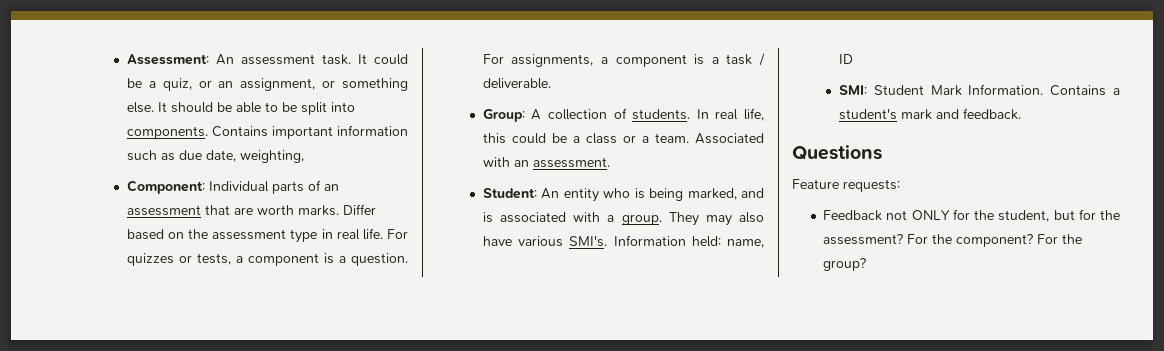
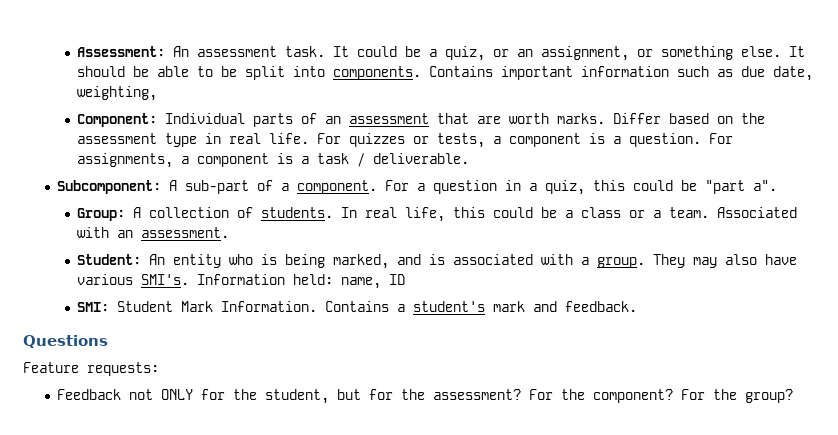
(551, 83) none -> [57,180,778,195] // Subcomponent: A sub-part of a component. For a question in a quiz, this could be "part a".

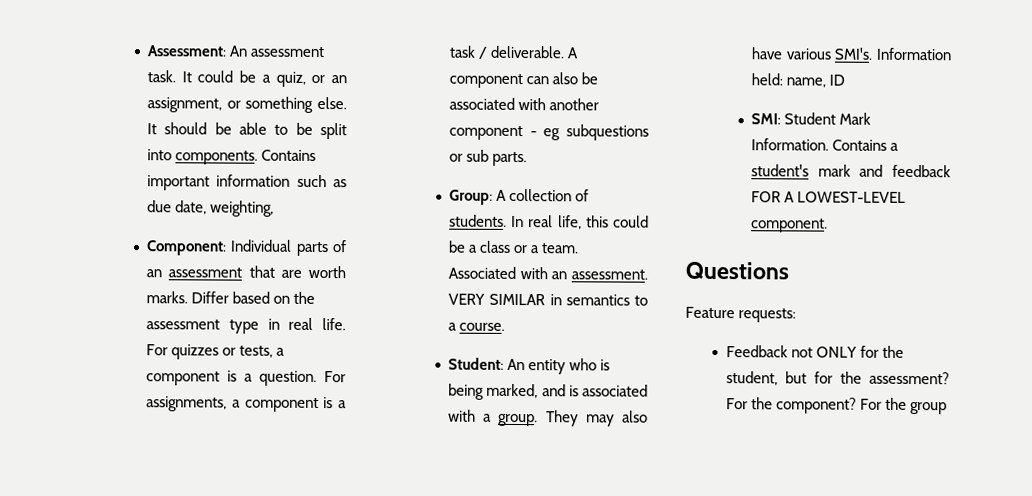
[57,180,778,195] // Subcomponent: A sub-part of a component. For a question in a quiz, this could be "part a". -> [567,47,580,59] [449,72,599,89] [449,97,600,111] [449,124,649,141] [449,149,528,167] A component can also be associated with another component - eg subquestions or sub parts.
(229, 232) none -> [448,293,648,306] [448,322,506,331] VERY SIMILAR in semantics to a course.
[564,301,637,312] feedback. -> [892,164,951,178] [751,191,907,203] [751,218,829,233] feedback FOR A LOWEST-LEVEL component.
[745,389,794,403] group? -> [910,401,948,415] group

